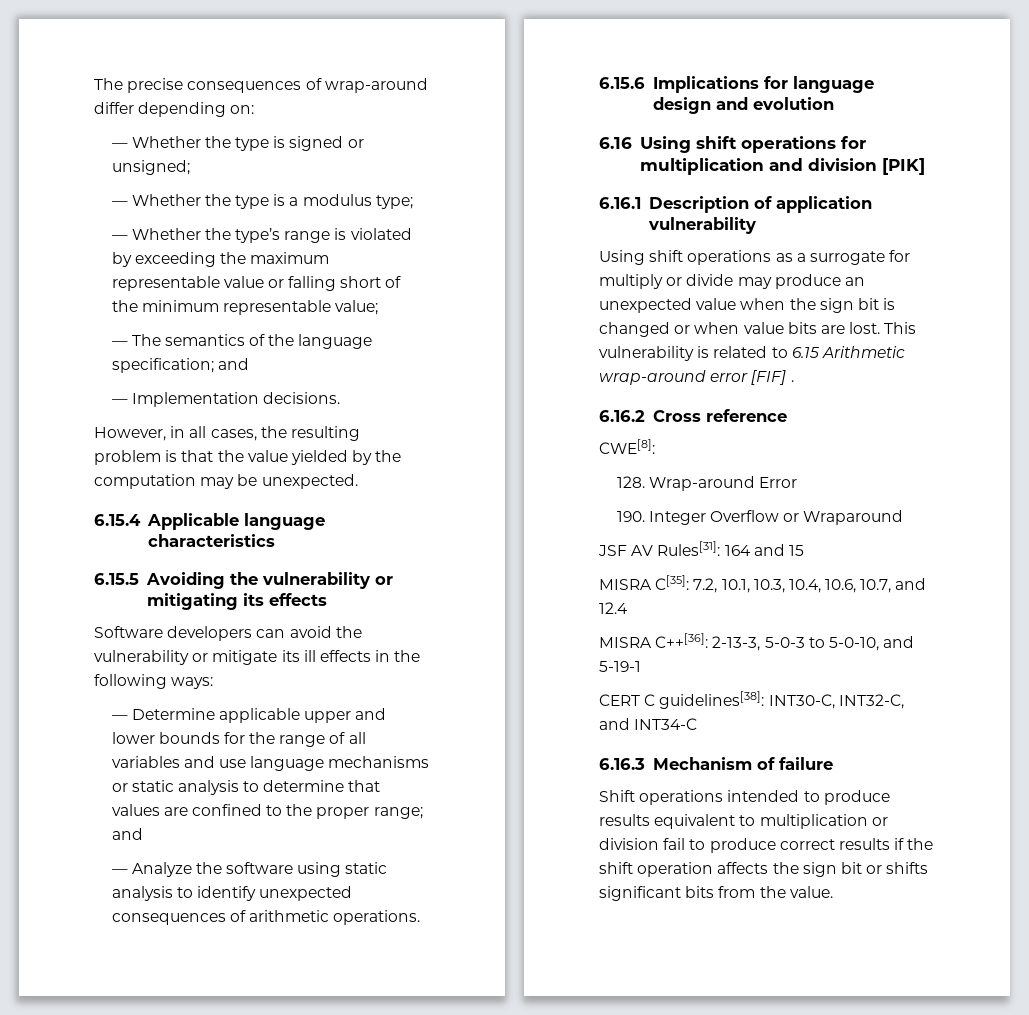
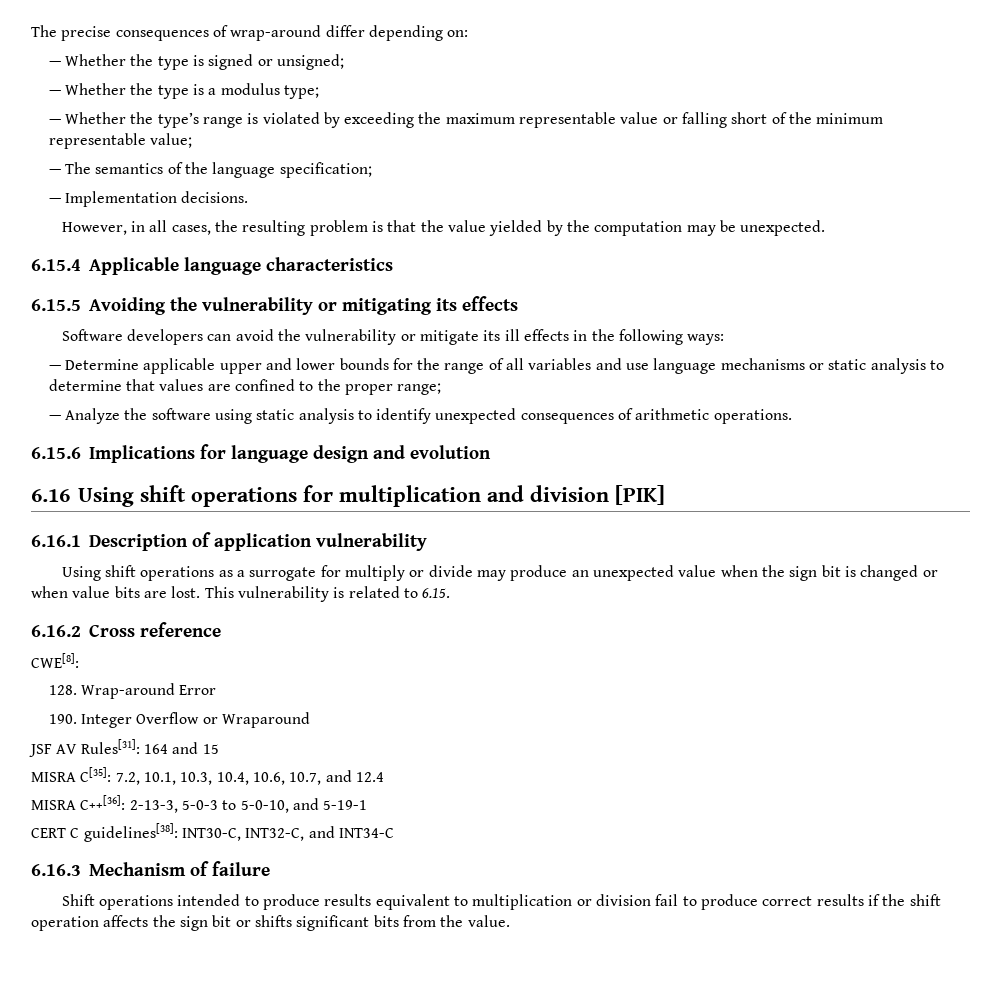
[217,358,249,370] and -> (372, 170) none
[111,828,143,840] and -> (442, 389) none
[791,346,905,358] [599,370,794,385] 6.15 Arithmetic wrap-around error [FIF] . -> [422,588,451,598] 6.15.

